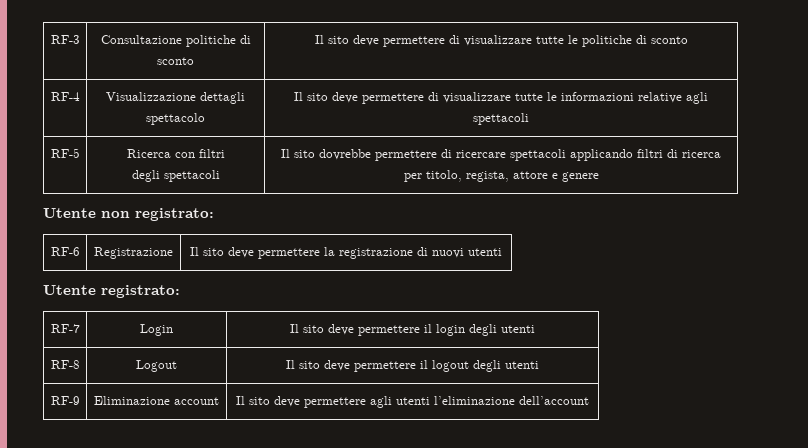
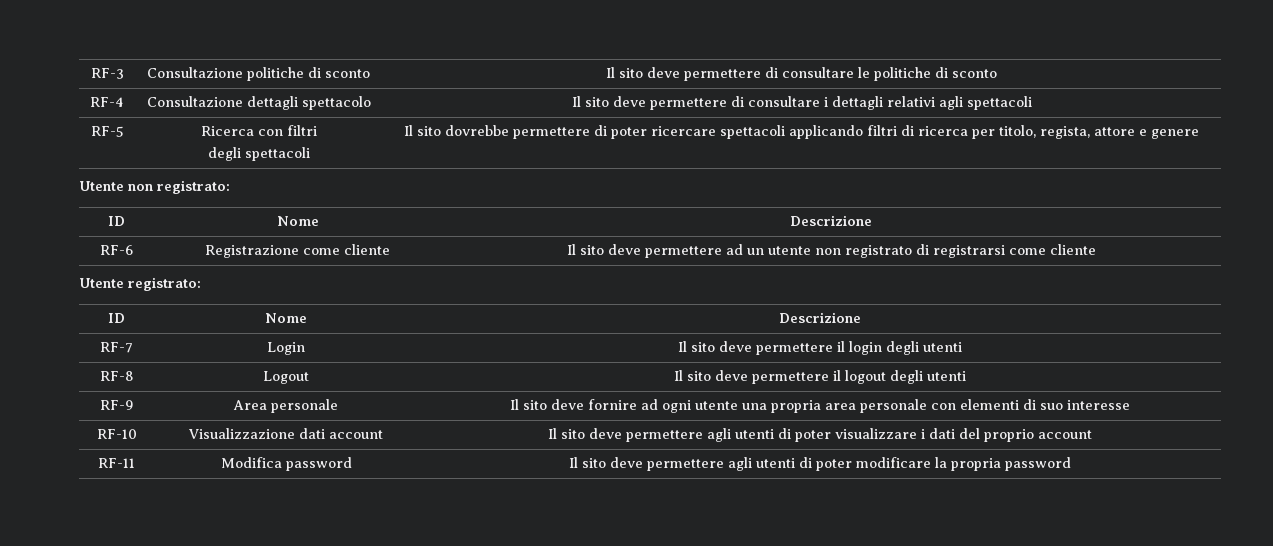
[463,35,564,46] visualizzare tutte -> [782,67,854,78] consultare
[106,92,196,101] Visualizzazione -> [146,96,243,107] Consultazione
[443,92,682,103] visualizzare tutte le informazioni relative -> [747,96,935,110] consultare i dettagli relativi
(452, 153) none -> [611,127,647,139] poter
(214, 214) none -> [108,216,125,226] [276,216,319,226] [790,215,872,226] // ID | Nome | Descrizione
[190,247,502,259] | Il sito deve permettere la registrazione di nuovi utenti -> [303,244,390,255] [566,244,1096,258] come cliente | Il sito deve permettere ad un utente non registrato di registrarsi come cliente
(180, 291) none -> [108,313,125,323] [265,313,307,323] [778,312,861,323] // ID | Nome | Descrizione
[94,396,170,405] Eliminazione -> [232,399,338,413] [509,399,1130,413] [96,429,137,439] [188,428,325,439] Area personale | Il sito deve fornire ad ogni utente una propria area personale con elementi di suo interesse // RF-10 | Visualizzazione dati
[434,396,589,405] l’eliminazione dell’account -> [777,428,1092,442] [98,458,135,468] [220,457,352,471] [568,457,1071,471] di poter visualizzare i dati del proprio account // RF-11 | Modifica password | Il sito deve permettere agli utenti di poter modificare la propria password

